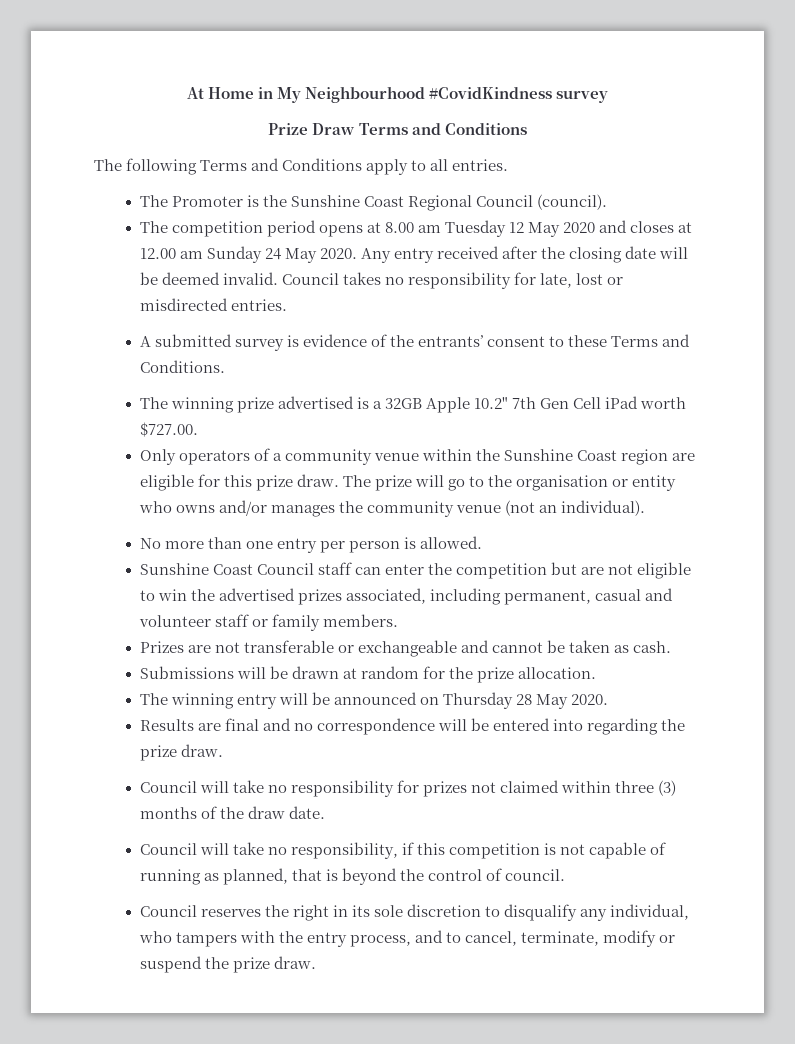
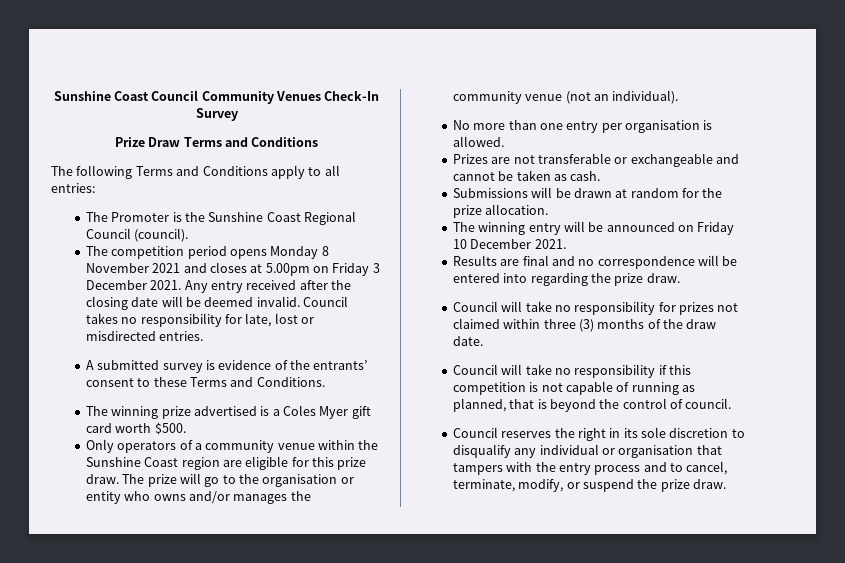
[186,86,609,103] At Home in My Neighbourhood #CovidKindness survey -> [53,90,380,104] [195,108,238,121] Sunshine Coast Council Community Venues Check-In Survey
[452,159,509,171] entries. -> [51,183,95,193] entries:
[366,220,693,237] [139,246,357,263] at 8.00 am Tuesday 12 May 2020 and closes at 12.00 am Sunday 24 May 2020. -> [270,246,329,259] [85,262,380,276] [85,280,182,290] Monday 8 November 2021 and closes at 5.00pm on Friday 3 December 2021.
[384,396,687,413] [139,422,198,437] 32GB Apple 10.2" 7th Gen Cell iPad worth $727.00. -> [283,405,371,419] [85,422,186,435] Coles Myer gift card worth $500.
[348,541,400,553] person -> [625,120,701,133] organisation
[139,562,692,579] [139,588,674,605] [138,614,398,631] // Sunshine Coast Council staff can enter the competition but are not eligible to win the advertised prizes associated, including permanent, casual and volunteer staff or family members. -> (504, 141) none
[442,692,609,709] Thursday 28 May 2020. -> [697,222,735,235] [452,239,566,249] Friday 10 December 2021.
[290,842,398,859] responsibility, -> [574,364,656,378] responsibility
[610,904,690,920] [138,931,172,943] individual, who -> [539,444,722,458] individual or organisation that
[349,935,411,947] process, -> [594,465,641,475] process
[603,930,657,947] modify -> [518,479,564,492] modify,

